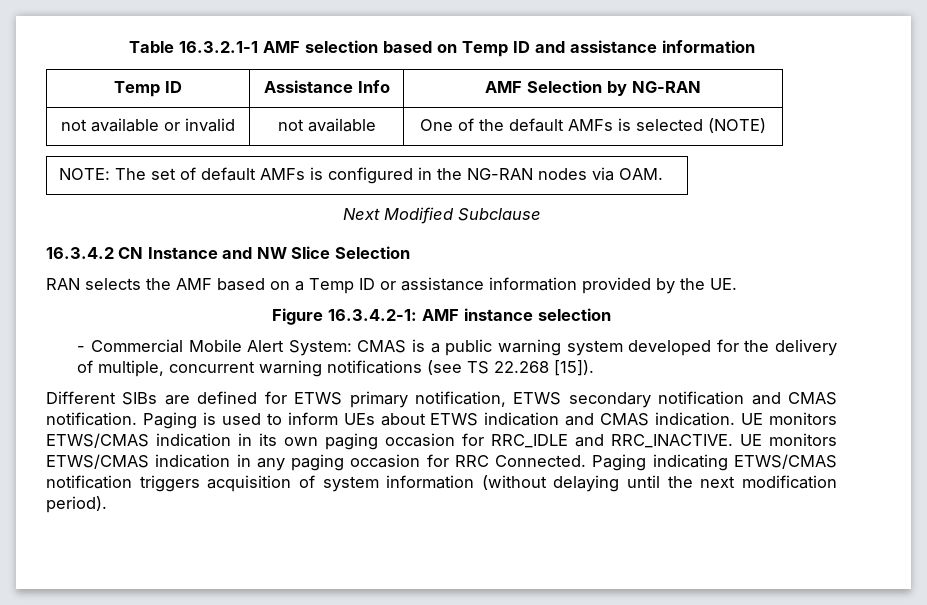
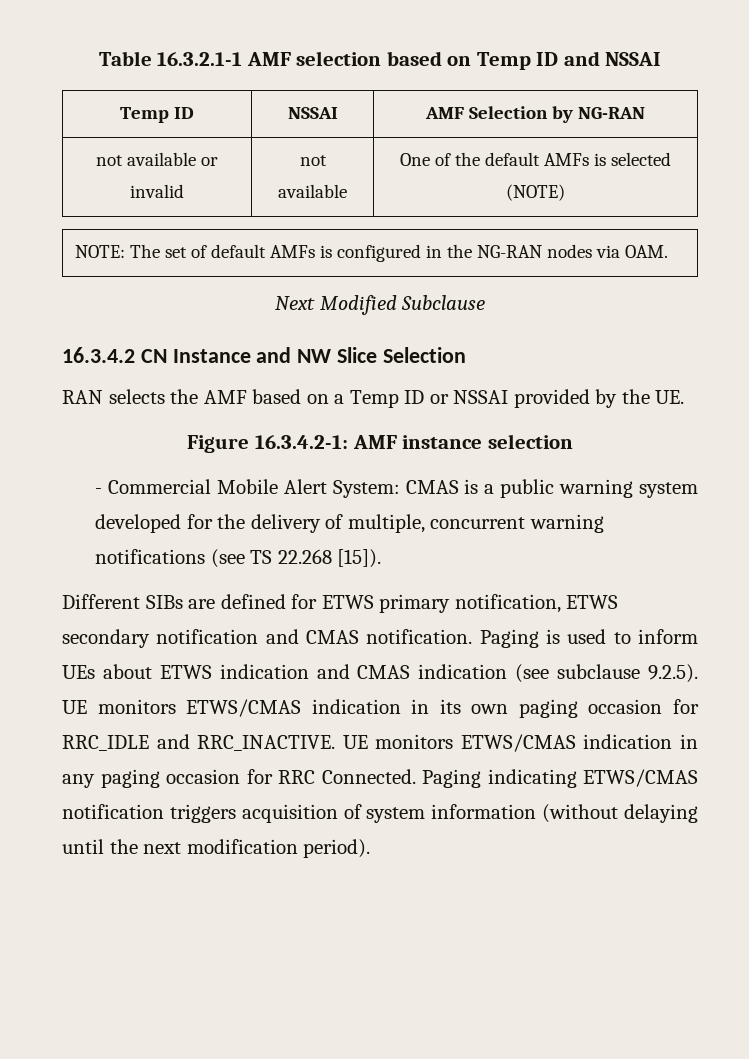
[569,40,755,53] assistance information -> [605,52,662,66] NSSAI
[263,80,390,93] Assistance Info -> [287,107,338,119] NSSAI
[401,277,577,291] assistance information -> [453,390,509,404] NSSAI
[655,412,736,426] indication. -> [418,664,699,683] indication (see subclause 9.2.5).

